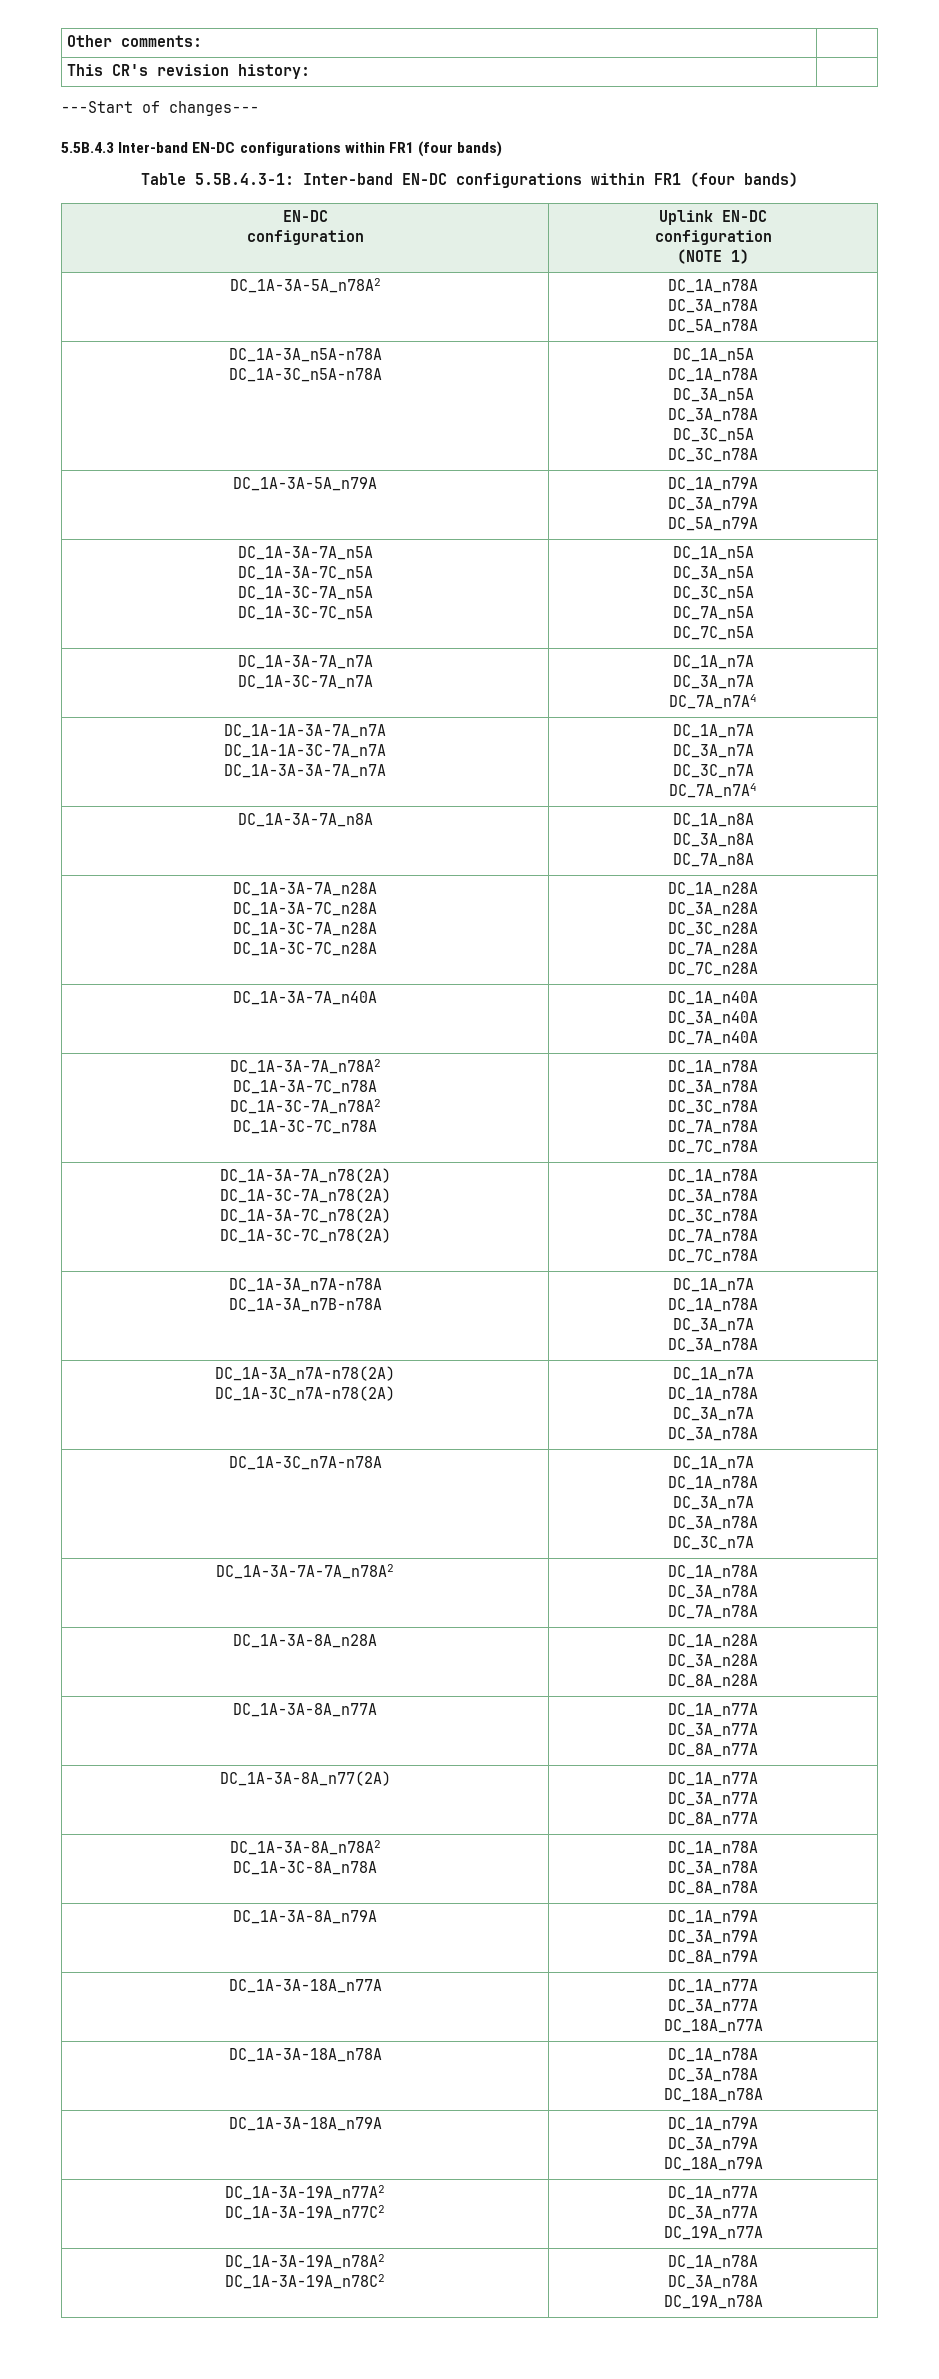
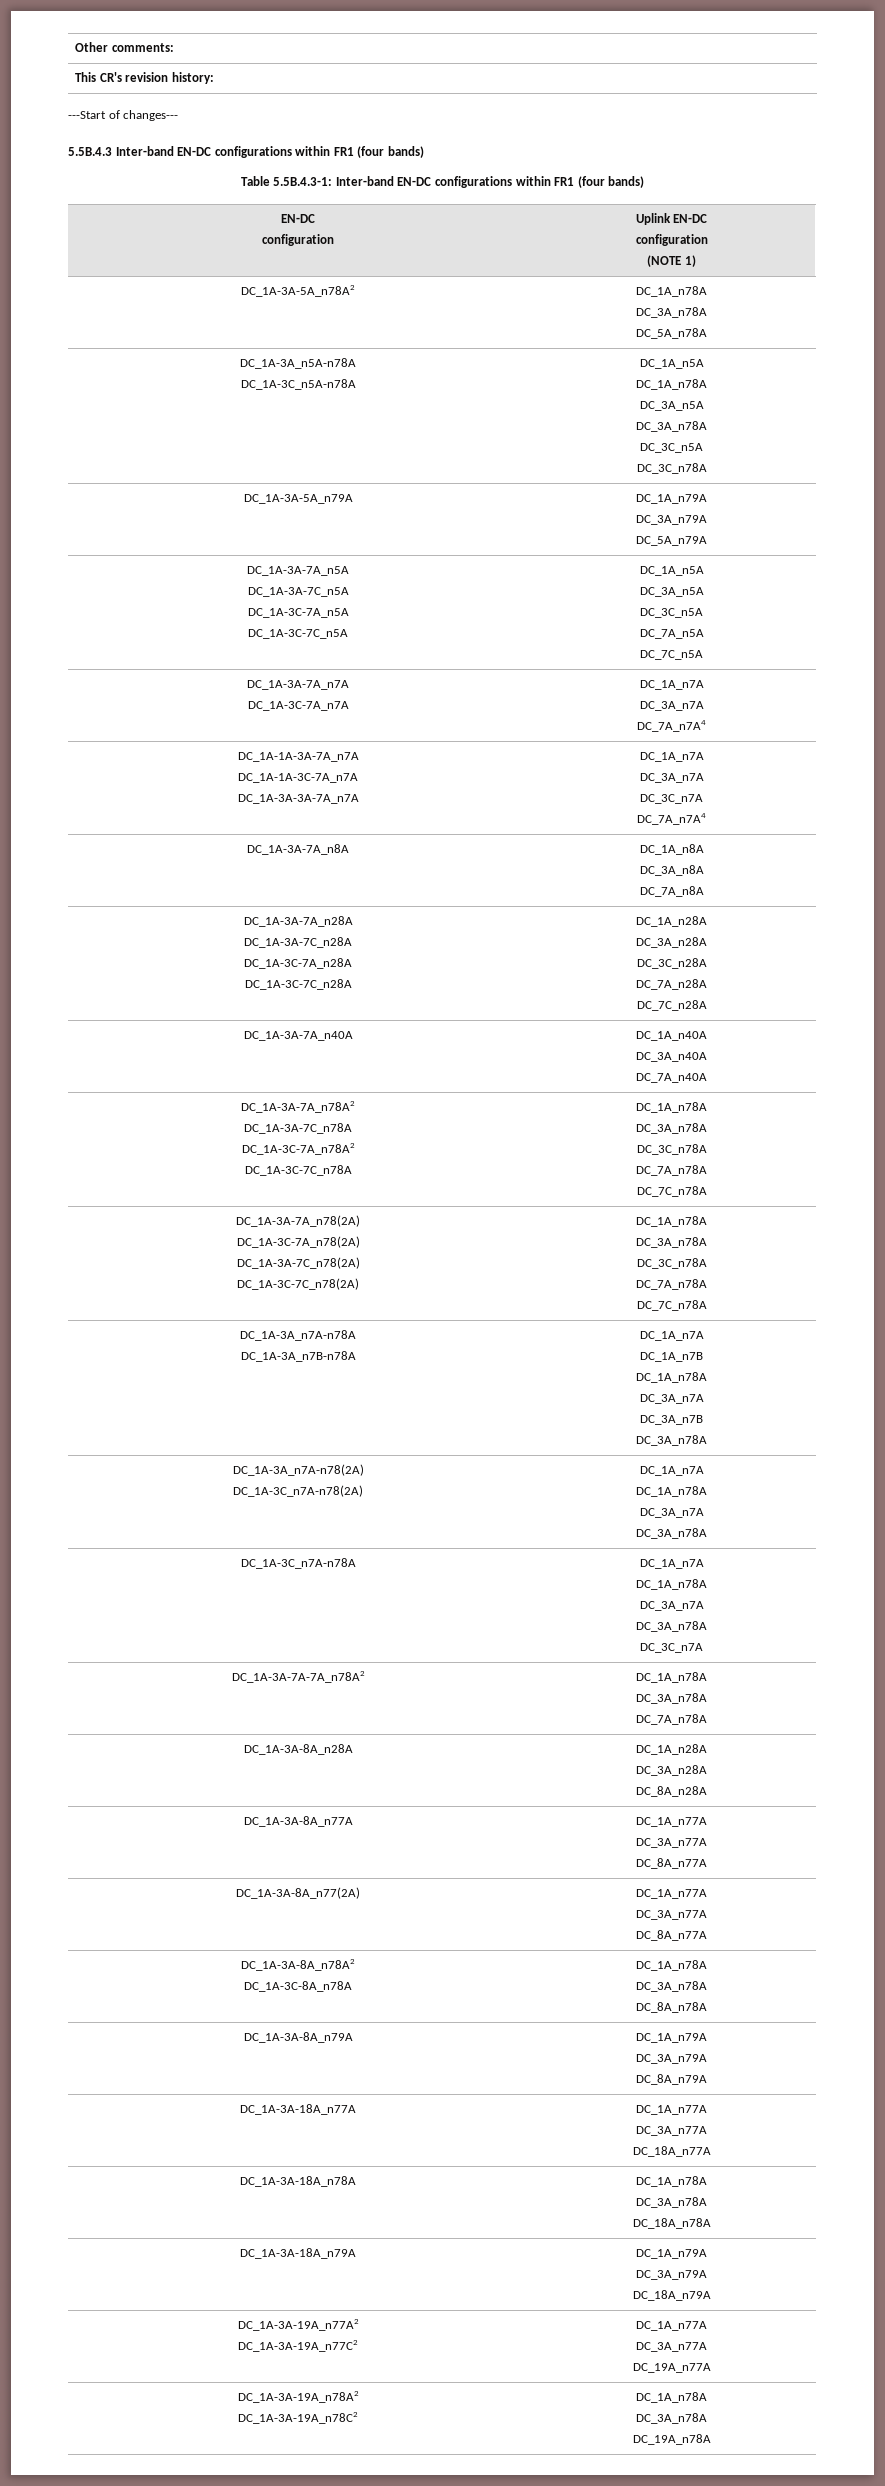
[668,1298,758,1312] [672,1318,754,1332] // DC_1A_n78A // DC_3A_n7A -> [640,1352,703,1362] [636,1372,707,1383] [639,1394,704,1404] [640,1415,703,1425] // DC_1A_n7B // DC_1A_n78A // DC_3A_n7A // DC_3A_n7B

